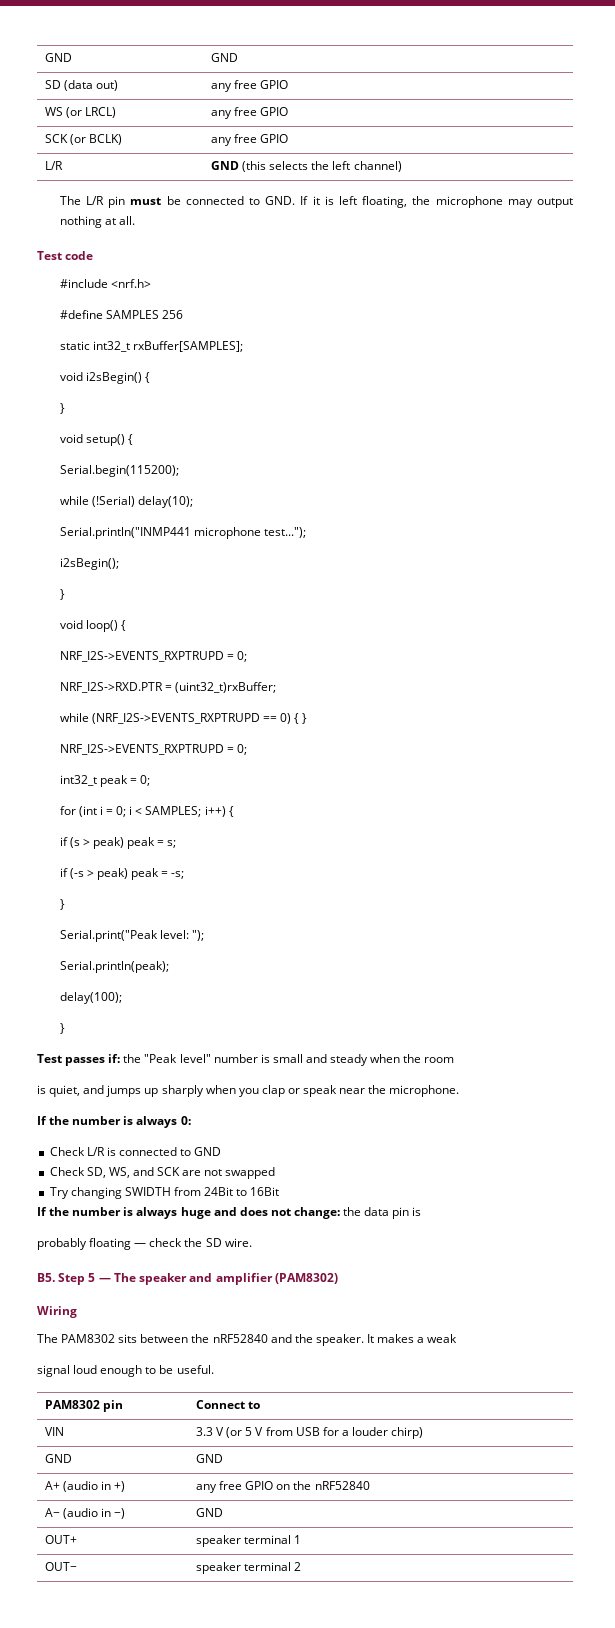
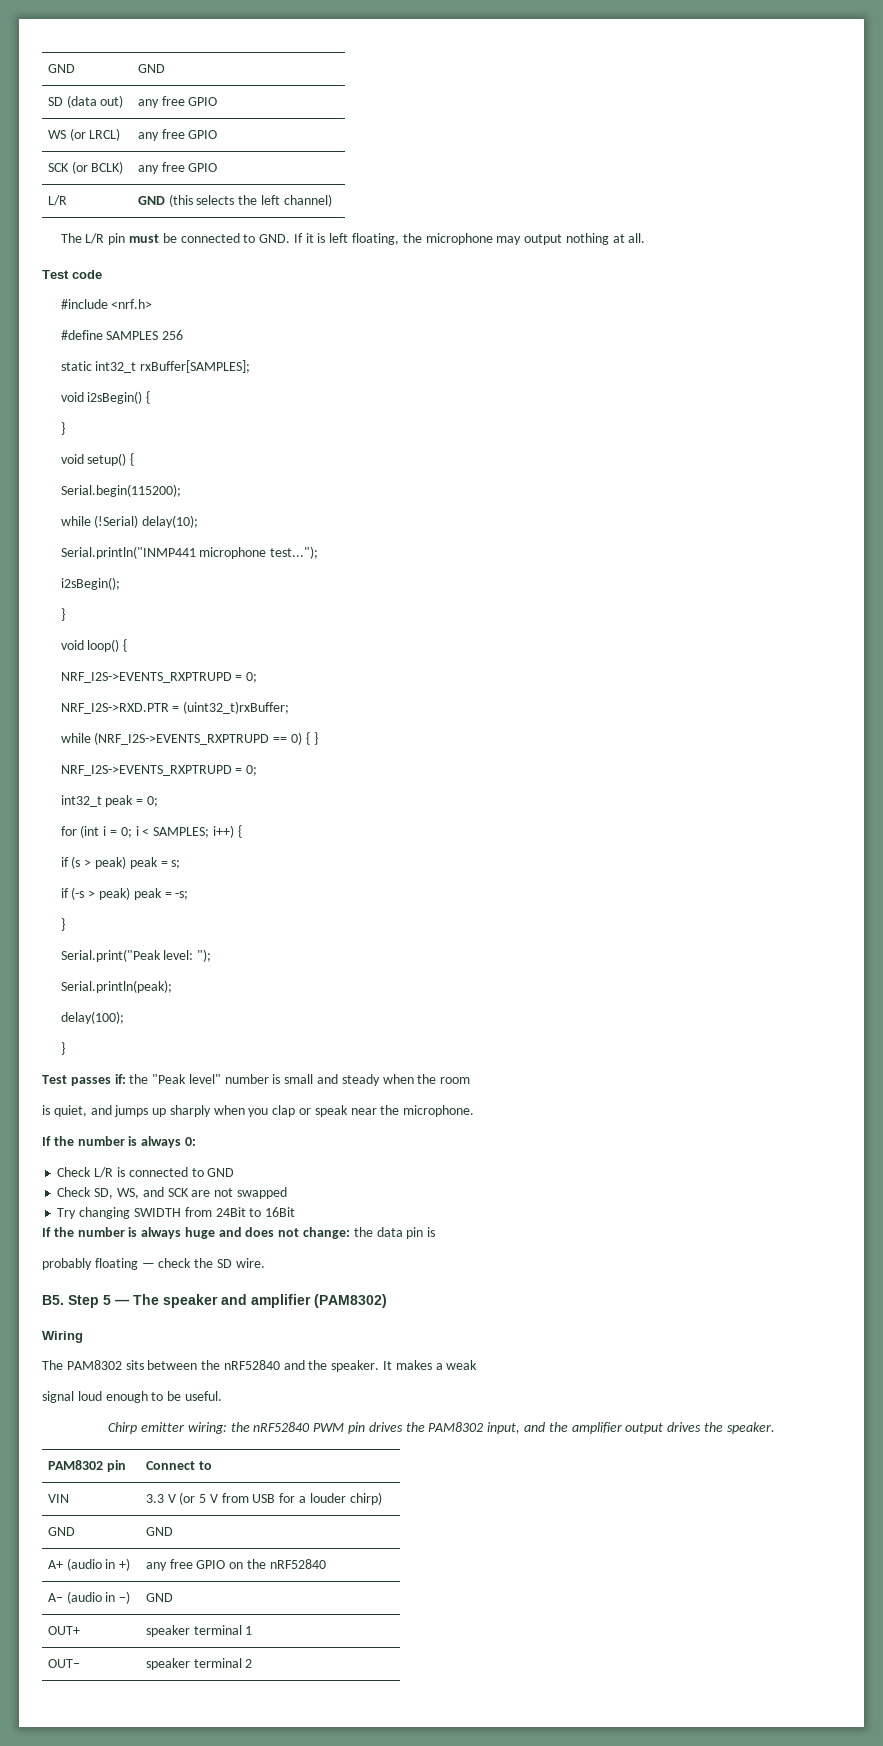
(214, 1369) none -> [108,1422,775,1434] // Chirp emitter wiring: the nRF52840 PWM pin drives the PAM8302 input, and the amplifier output drives the speaker.

